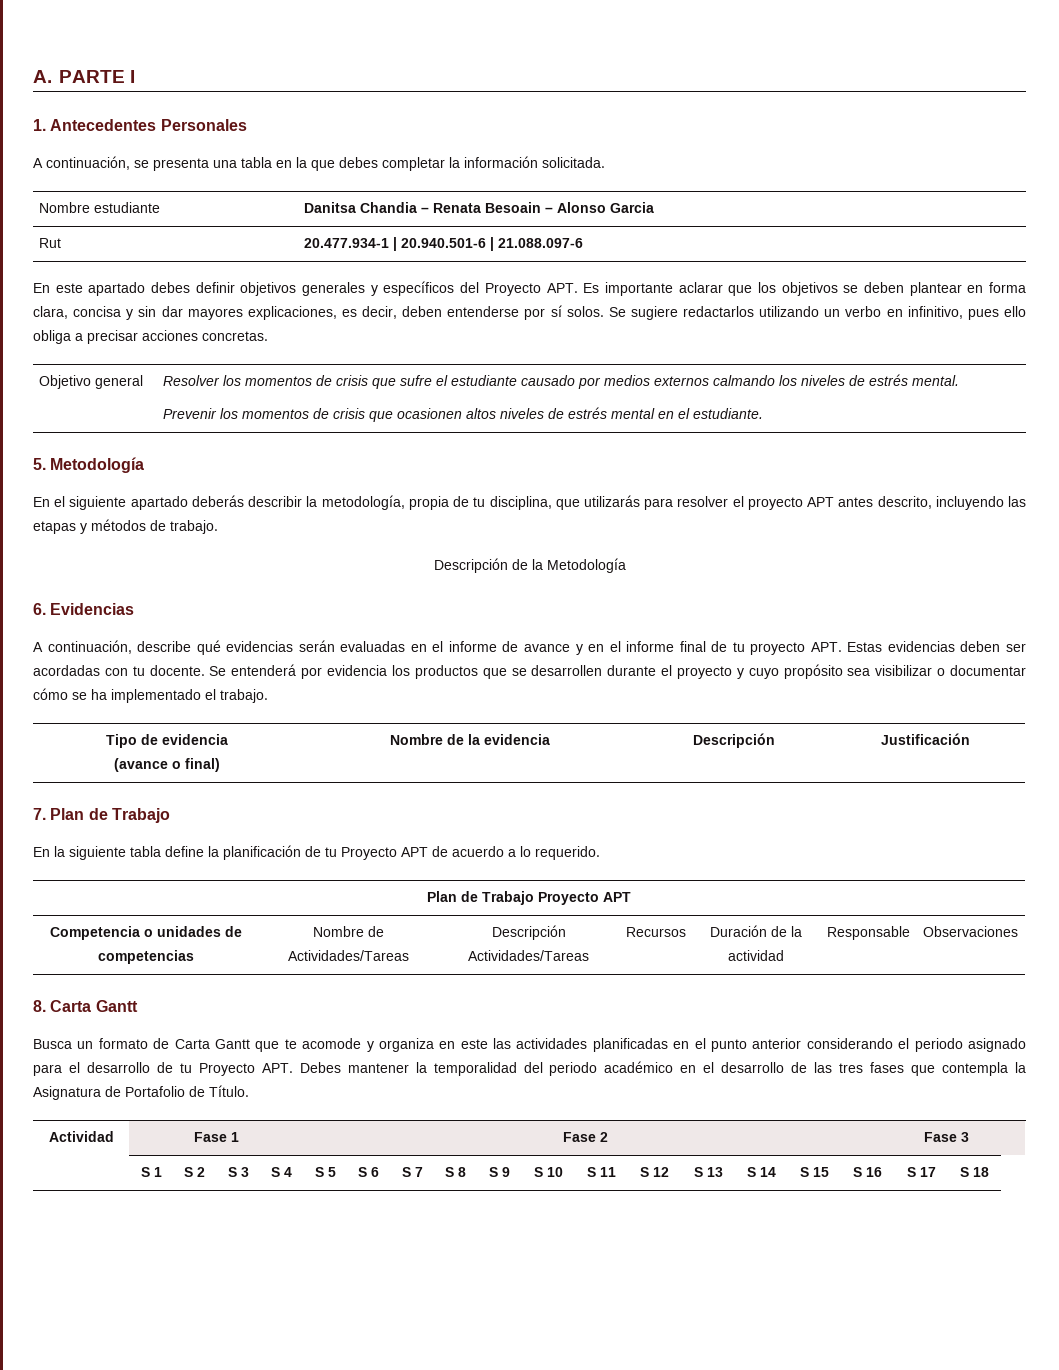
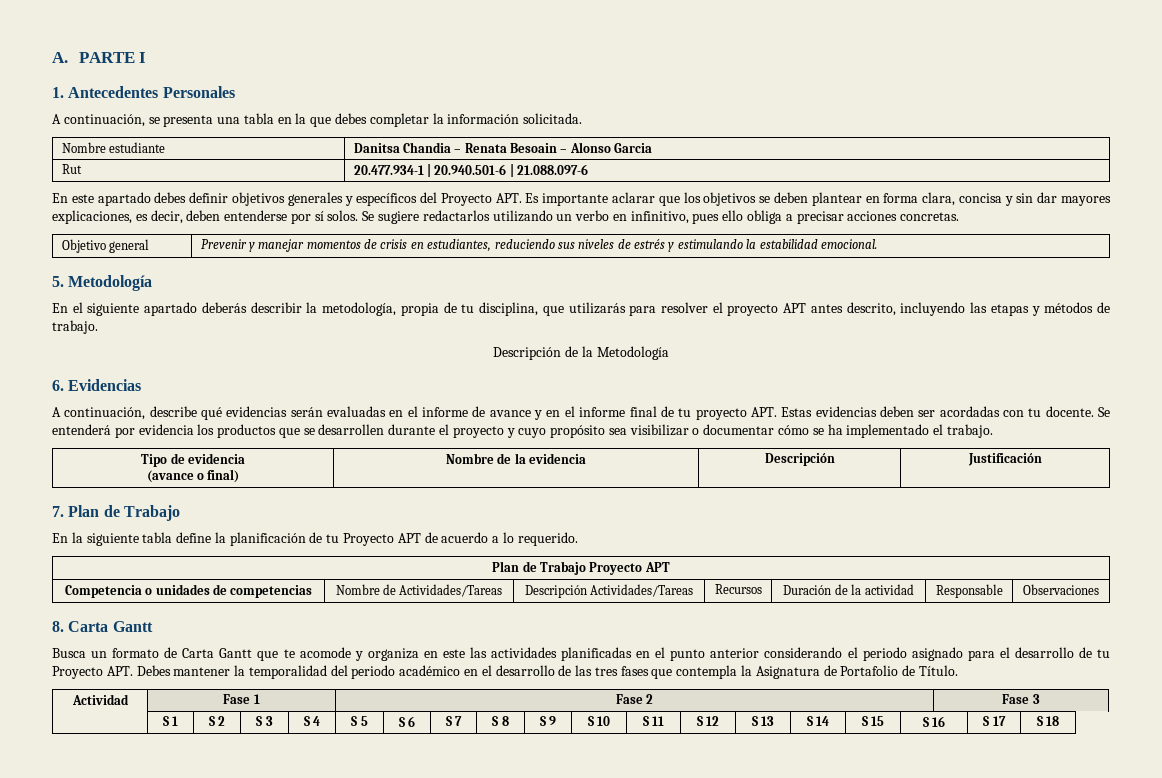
[163,374,960,389] [163,407,764,422] Resolver los momentos de crisis que sufre el estudiante causado por medios externos calmando los niveles de estrés mental. // Prevenir los momentos de crisis que ocasionen altos niveles de estrés mental en el estudiante. -> [200,239,877,252] Prevenir y manejar momentos de crisis en estudiantes, reduciendo sus niveles de estrés y estimulando la estabilidad emocional.

